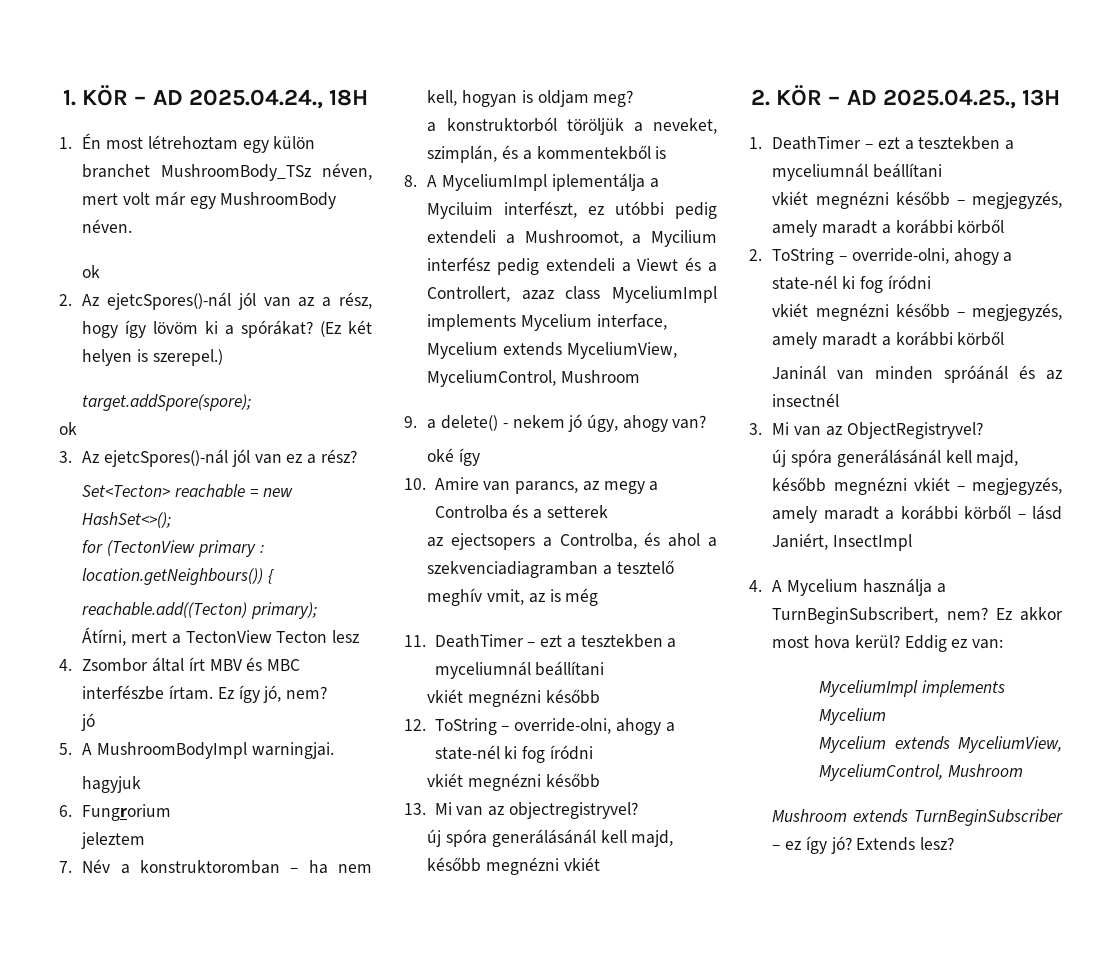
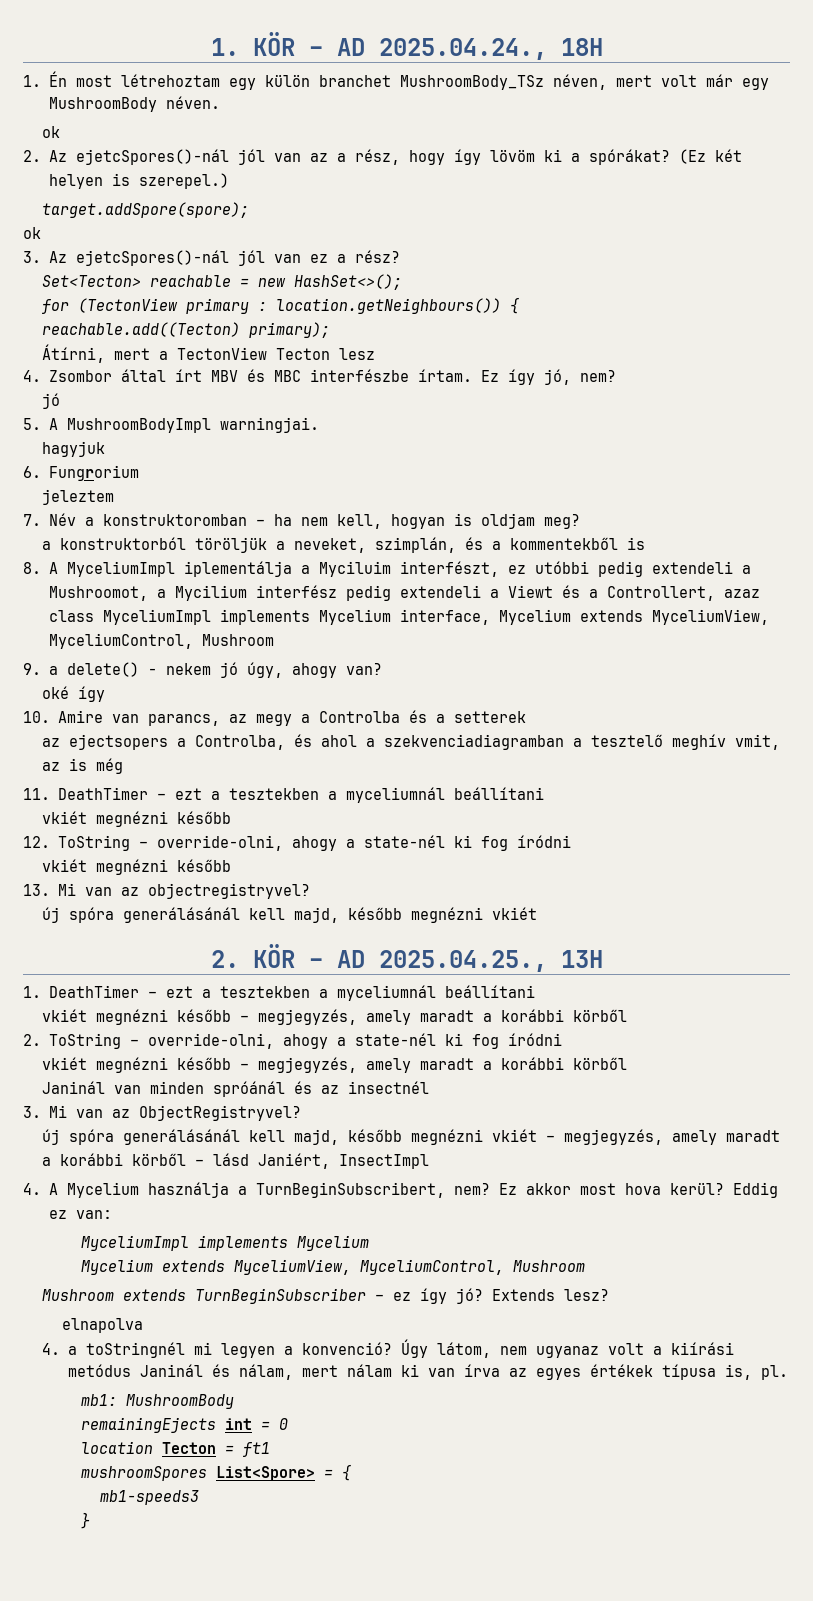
(955, 843) none -> [61,1318,143,1333] [42,1339,734,1358] [67,1364,788,1380] [80,1394,234,1409] [80,1417,288,1433] [80,1441,270,1457] [80,1464,351,1481] [100,1490,200,1505] [80,1512,90,1529] // elnapolva // 4. a toStringnél mi legyen a konvenció? Úgy látom, nem ugyanaz volt a kiírási metódus Janinál és nálam, mert nálam ki van írva az egyes értékek típusa is, pl. // mb1: MushroomBody // remainingEjects int = 0 // location Tecton = ft1 // mushroomSpores List<Spore> = { // mb1-speeds3 // }

